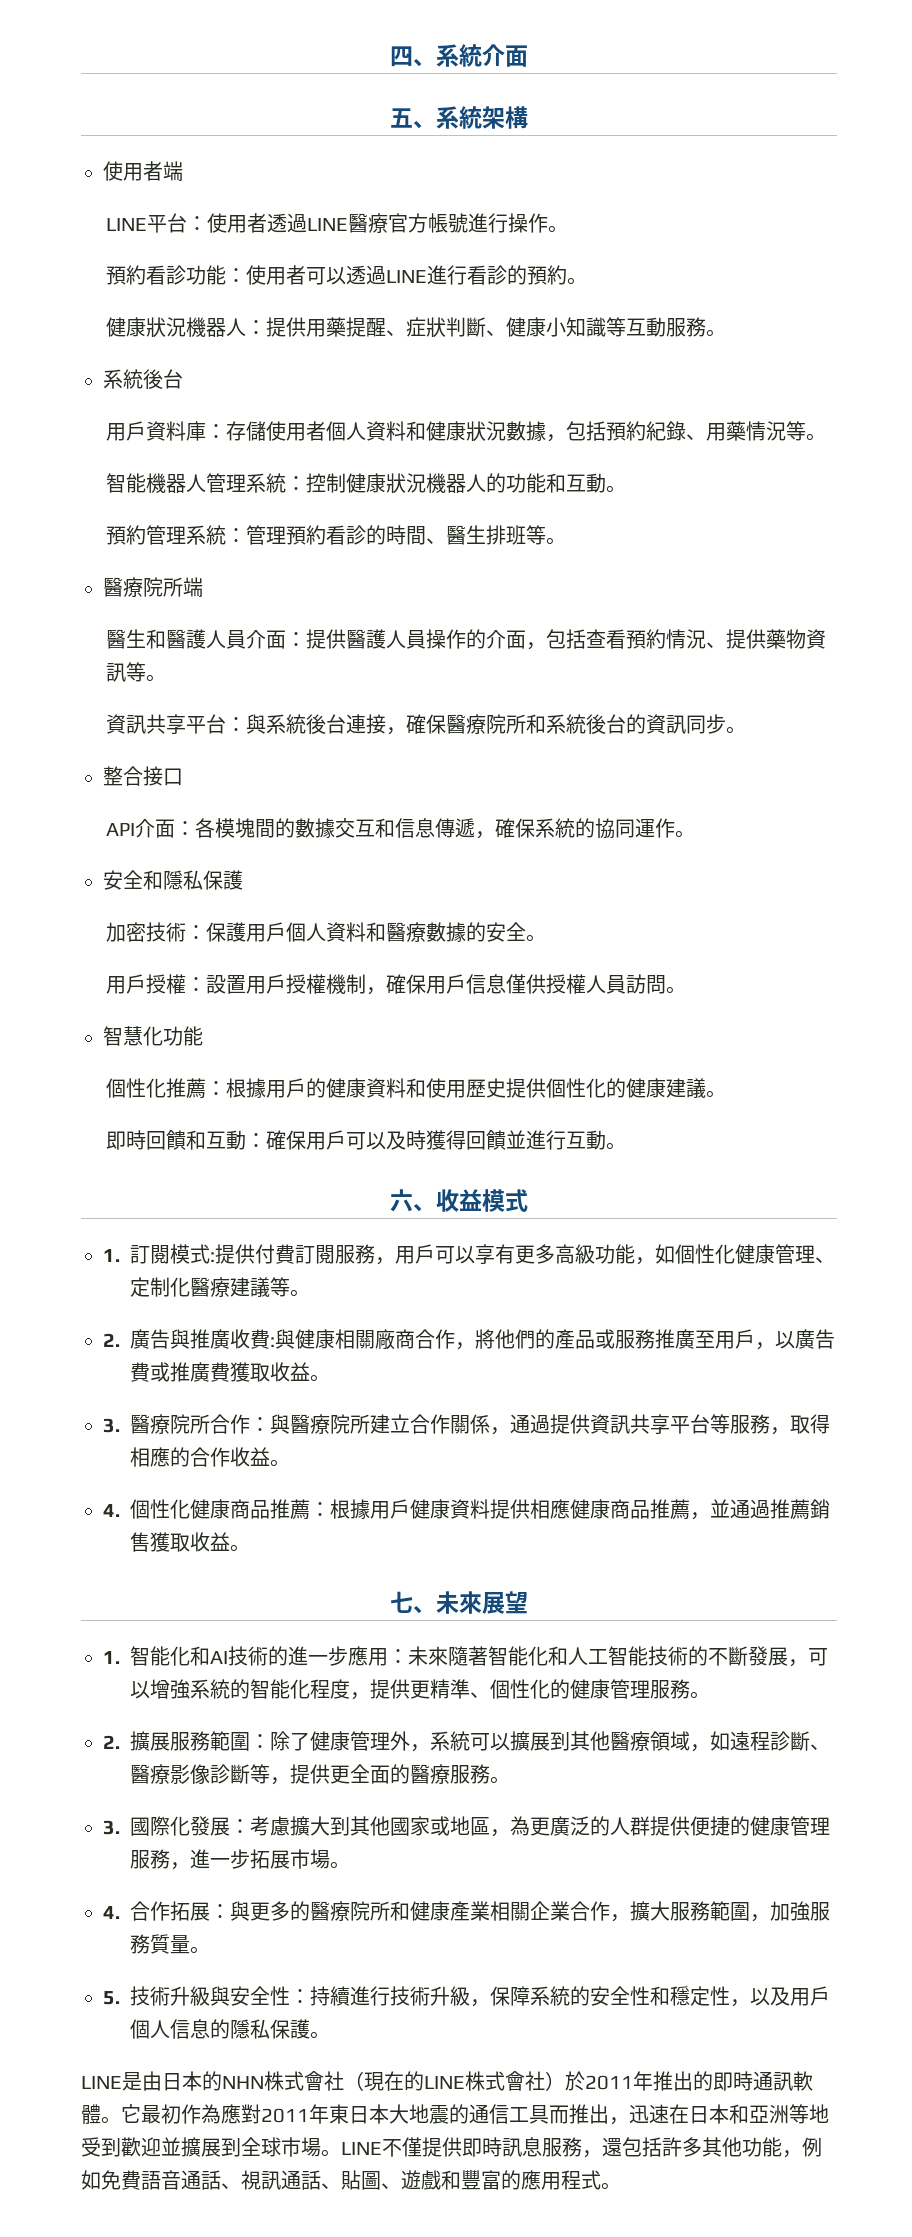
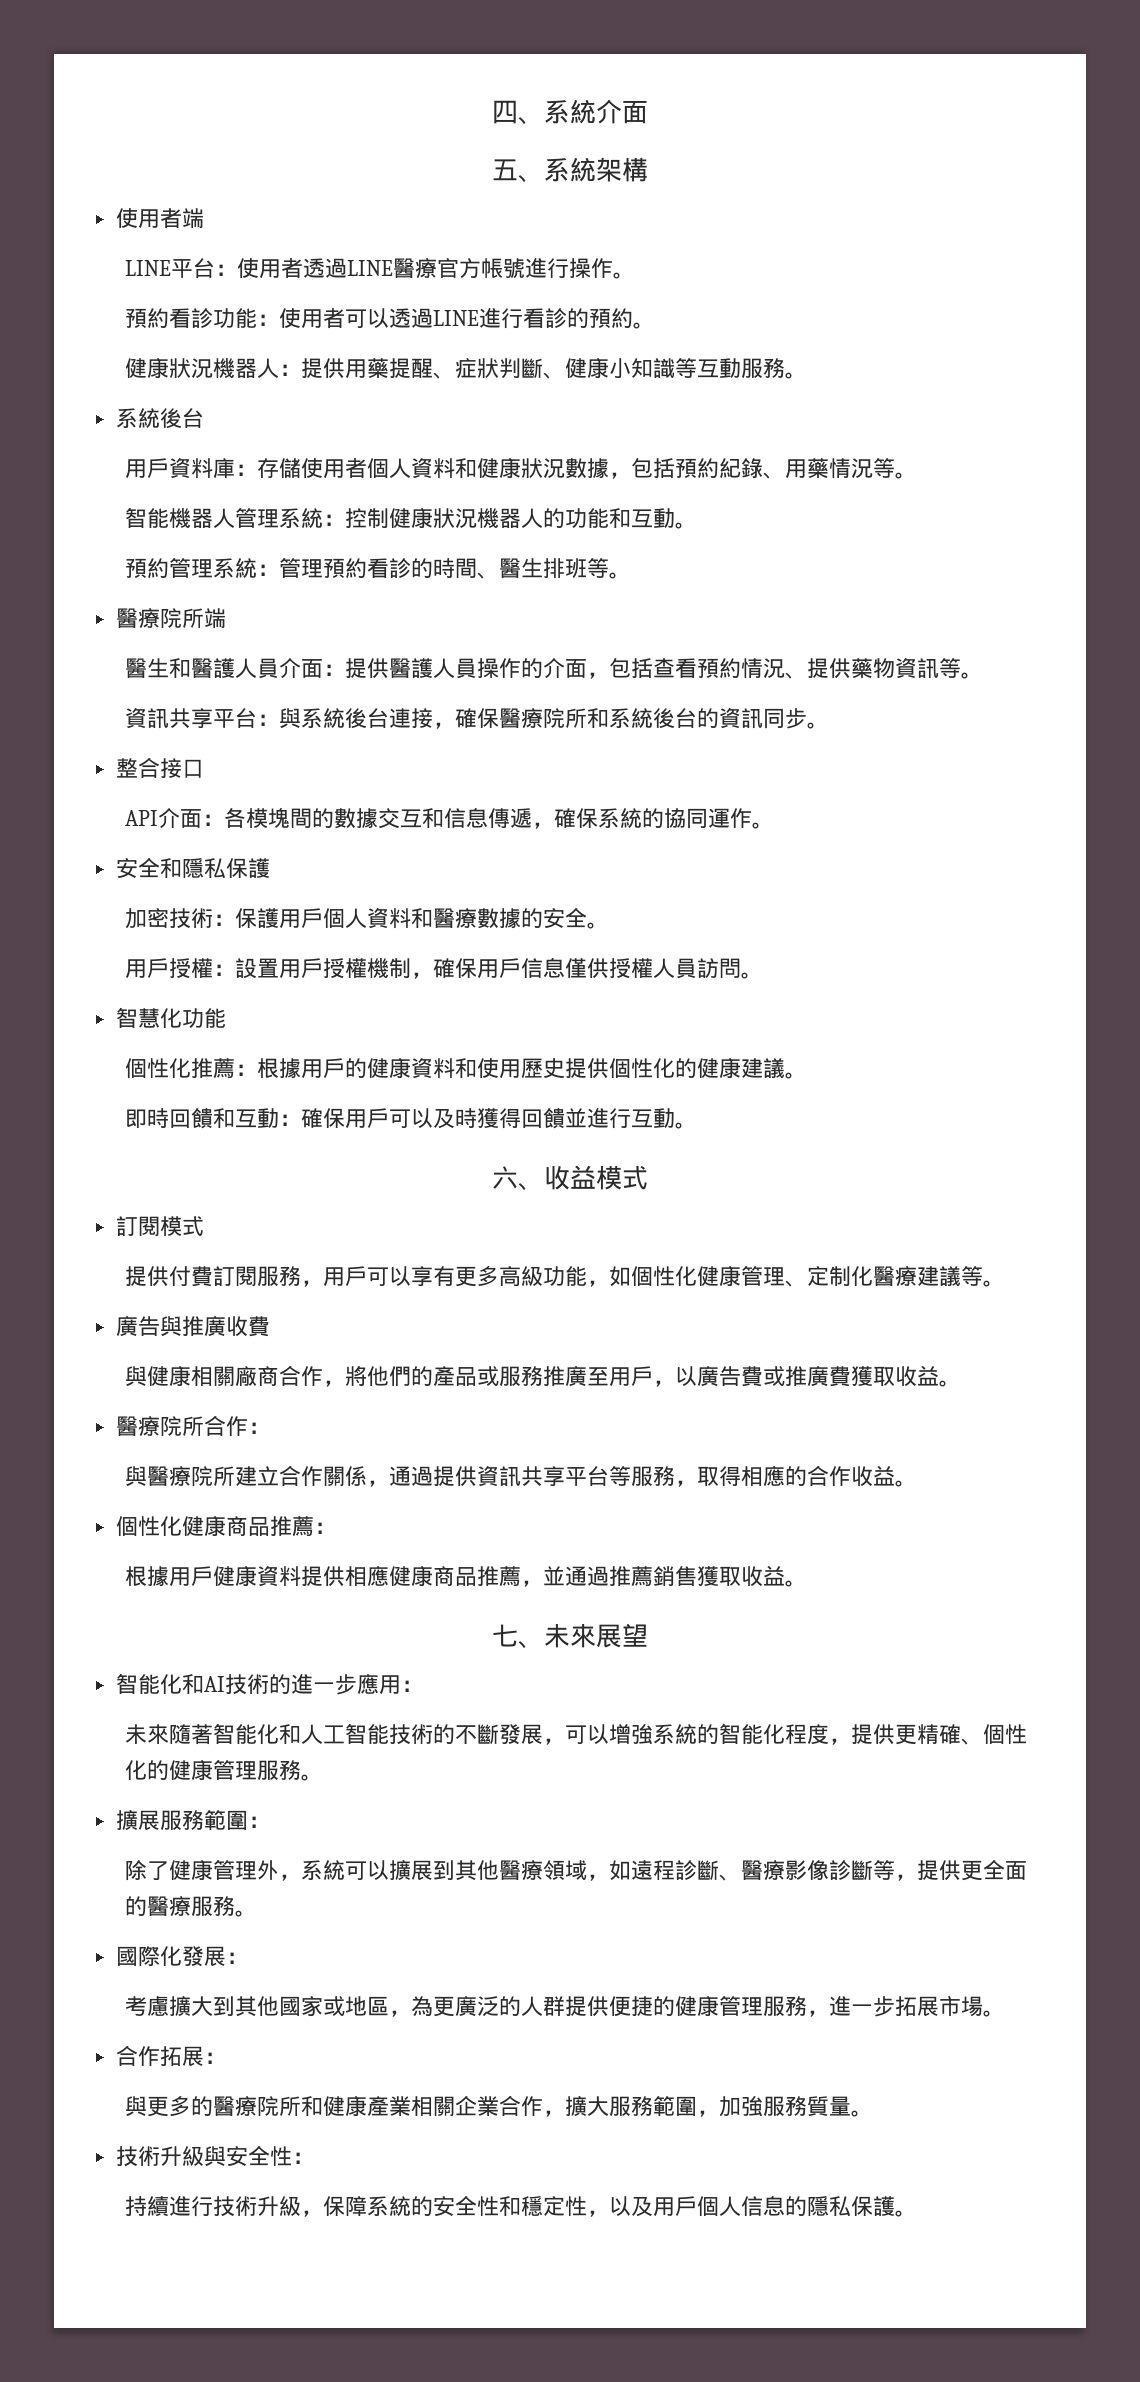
[103,1249,120,1262] 1. -> (648, 1177) none
[210,1252,215,1262] : -> (205, 1226) //
[103,1333,120,1347] 2. -> (1006, 1283) none
[270,1337,275,1347] : -> (271, 1326) //
[103,1418,120,1433] 3. -> (962, 1383) none
(270, 1424) none -> (271, 1428) //
[103,1504,120,1517] 4. -> (918, 1483) none
(330, 1509) none -> (337, 1528) //
[103,1651,120,1664] 1. -> (648, 1635) none
(408, 1656) none -> (424, 1686) //
[450,1679,470,1699] 準 -> [939,1724,962,1744] 確
[103,1735,120,1749] 2. -> (324, 1777) none
(270, 1741) none -> (271, 1822) //
[103,1820,120,1835] 3. -> (258, 1913) none
(250, 1826) none -> (249, 1958) //
[103,1906,120,1919] 4. -> (1006, 2013) none
(230, 1911) none -> (227, 2058) //
[103,1991,120,2005] 5. -> (874, 2113) none
(310, 1996) none -> (315, 2158) //
[81,2071,813,2091] [81,2104,829,2125] [81,2137,822,2158] [81,2170,621,2190] // LINE是由日本的NHN株式會社（現在的LINE株式會社）於2011年推出的即時通訊軟體。它最初作為應對2011年東日本大地震的通信工具而推出，迅速在日本和亞洲等地受到歡迎並擴展到全球市場。LINE不僅提供即時訊息服務，還包括許多其他功能，例如免費語音通話、視訊通話、貼圖、遊戲和豐富的應用程式。 -> (918, 2213) none

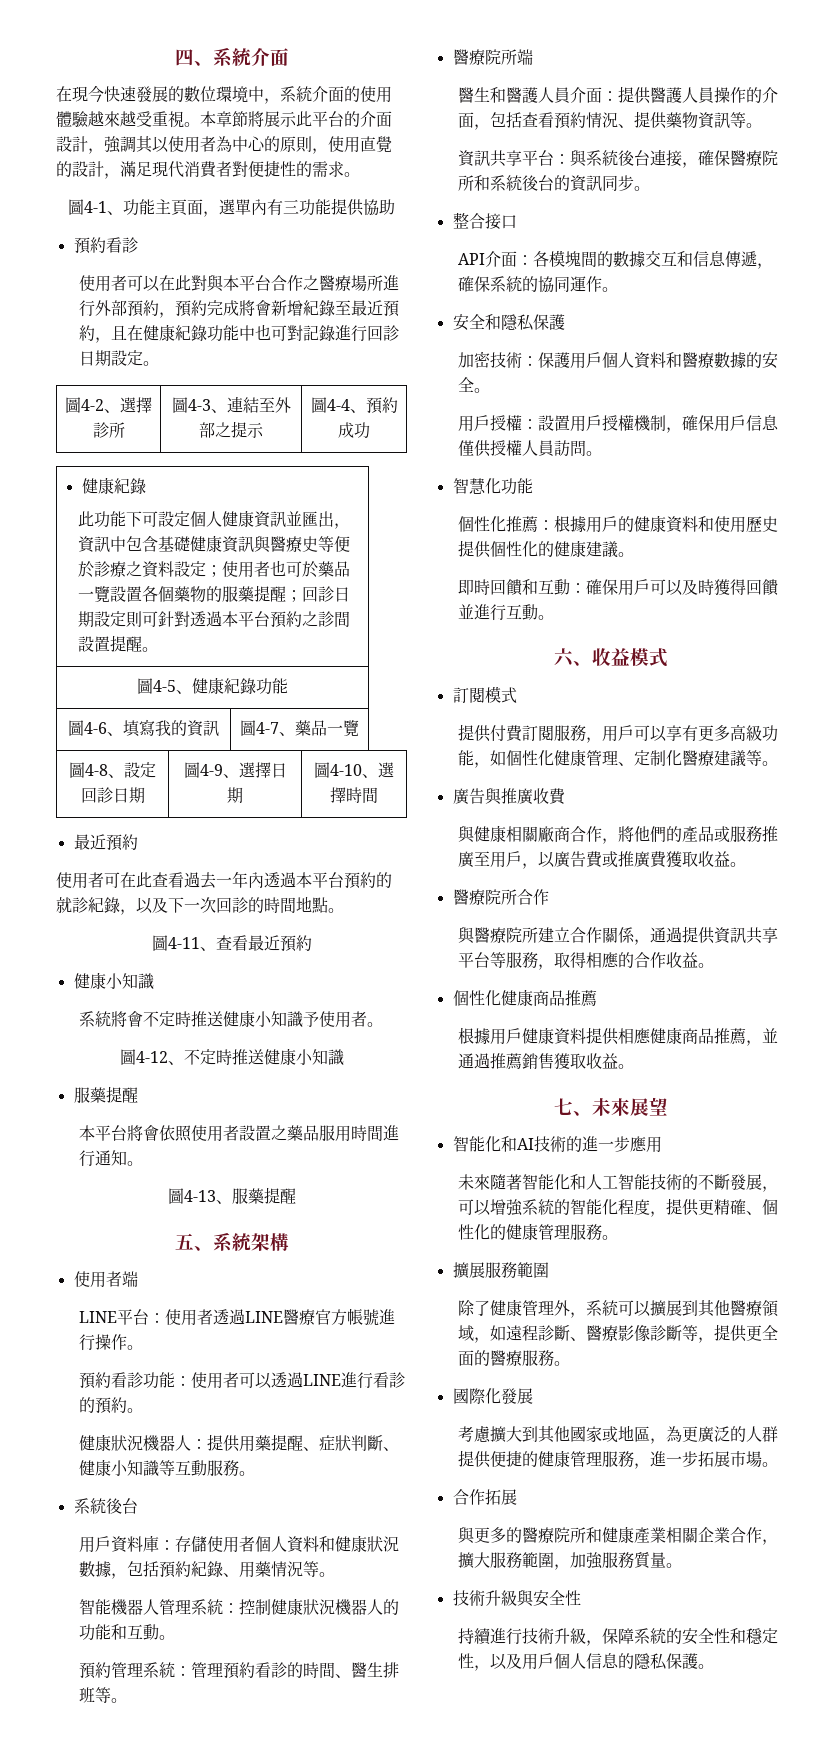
(648, 112) none -> [56,85,392,104] [56,111,392,128] [56,136,392,154] [56,160,360,179] [68,198,395,217] [73,237,138,254] [79,275,400,292] [79,300,400,318] [79,324,400,343] [79,350,160,366] [65,397,152,413] [92,422,125,438] [171,396,291,413] [199,421,264,438] [310,397,398,414] [338,422,370,439] [81,477,146,494] [77,510,350,529] [77,535,350,553] [77,560,350,578] [77,585,350,603] [77,611,350,628] [77,635,158,652] [137,677,288,695] [68,719,219,737] [240,720,359,737] [69,762,156,778] [80,787,145,803] [183,762,287,778] [227,787,243,803] [314,762,395,778] [330,787,378,803] [73,834,138,851] [56,871,392,889] [56,896,344,915] [151,935,312,952] [73,972,154,990] [79,1010,384,1028] [119,1048,344,1066] [73,1086,138,1103] [79,1125,400,1142] [79,1150,144,1167] [167,1187,296,1204] // 在現今快速發展的數位環境中，系統介面的使用體驗越來越受重視。本章節將展示此平台的介面設計，強調其以使用者為中心的原則，使用直覺的設計，滿足現代消費者對便捷性的需求。 // 圖4-1、功能主頁面，選單內有三功能提供協助 // 預約看診 // 使用者可以在此對與本平台合作之醫療場所進行外部預約，預約完成將會新增紀錄至最近預約，且在健康紀錄功能中也可對記錄進行回診日期設定。 // 圖4-2、選擇診所 | 圖4-3、連結至外部之提示 | 圖4-4、預約成功 // 健康紀錄 // 此功能下可設定個人健康資訊並匯出，資訊中包含基礎健康資訊與醫療史等便於診療之資料設定；使用者也可於藥品一覽設置各個藥物的服藥提醒；回診日期設定則可針對透過本平台預約之診間設置提醒。 // 圖4-5、健康紀錄功能 // 圖4-6、填寫我的資訊 | 圖4-7、藥品一覽 // 圖4-8、設定回診日期 | 圖4-9、選擇日期 | 圖4-10、選擇時間 // 最近預約 // 使用者可在此查看過去一年內透過本平台預約的就診紀錄，以及下一次回診的時間地點。 // 圖4-11、查看最近預約 // 健康小知識 // 系統將會不定時推送健康小知識予使用者。 // 圖4-12、不定時推送健康小知識 // 服藥提醒 // 本平台將會依照使用者設置之藥品服用時間進行通知。 // 圖4-13、服藥提醒
[248,1422,271,1434] ： -> (549, 897) none
[314,1522,337,1534] ： -> (597, 998) none
[401,1680,424,1692] ： -> (662, 1144) none
[248,1816,271,1828] ： -> (549, 1270) none
[226,1952,249,1964] ： -> (533, 1396) none
[204,2052,227,2064] ： -> (517, 1497) none
[292,2152,315,2164] ： -> (581, 1598) none

